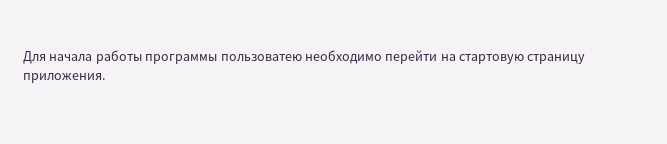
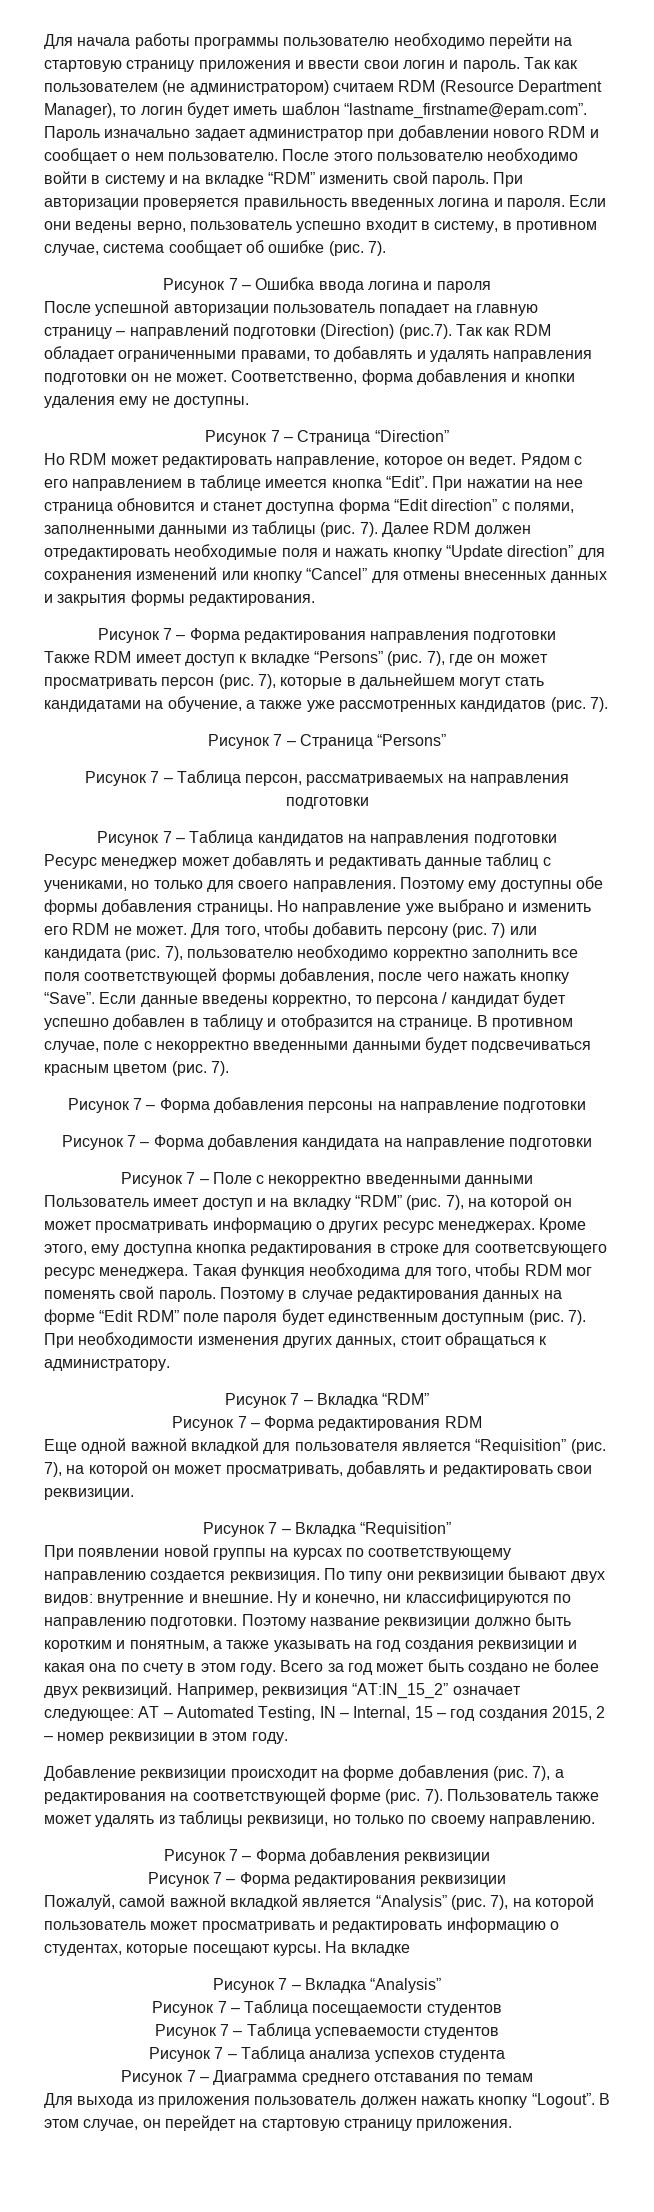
[220,54,302,61] пользоватею -> [283,37,390,46] пользователю
(586, 59) none -> [198,57,579,72] [44,80,602,95] [44,102,587,119] [44,125,599,141] [44,148,579,164] [44,171,524,187] [44,195,607,210] [44,221,597,233] [44,240,386,256] [163,277,491,293] [44,300,538,316] [44,323,551,339] [44,346,593,362] [44,369,575,385] [44,396,249,408] [205,430,449,445] [44,453,582,468] [44,475,584,491] [44,498,574,514] [44,521,531,537] [44,544,605,560] [44,567,607,583] [44,590,315,606] [97,628,557,643] [44,651,548,666] [44,673,544,689] [44,696,608,712] [207,734,447,749] [84,770,570,786] [285,797,369,809] [97,830,557,846] [44,853,551,869] [44,876,603,892] [44,899,591,915] [44,922,537,938] [44,945,579,961] [44,968,570,984] [44,991,566,1007] [44,1014,573,1030] [44,1037,592,1053] [44,1061,229,1076] [67,1097,587,1113] [61,1134,593,1150] [120,1172,534,1187] [44,1194,572,1210] [44,1217,587,1233] [44,1244,607,1256] [44,1263,592,1279] [44,1286,562,1302] [44,1309,586,1325] [44,1332,548,1348] [44,1359,170,1371] [224,1393,430,1408] [172,1416,482,1431] [44,1438,606,1454] [44,1461,592,1477] [44,1488,134,1500] [202,1522,452,1537] [44,1544,512,1560] [44,1567,605,1583] [44,1590,571,1606] [44,1613,571,1629] [44,1640,578,1652] [44,1659,600,1675] [44,1682,521,1699] [44,1706,606,1721] [44,1732,288,1744] [44,1765,564,1781] [44,1788,600,1804] [44,1811,595,1827] [163,1848,491,1864] [147,1872,507,1887] [44,1894,594,1910] [44,1917,559,1933] [44,1941,410,1956] [212,1978,442,1993] [152,2000,502,2016] [154,2023,500,2039] [149,2046,505,2062] [121,2070,533,2085] [44,2093,610,2108] [44,2115,412,2131] приложения и ввести свои логин и пароль. Так как пользователем (не администратором) считаем RDM (Resource Department Manager), то логин будет иметь шаблон “lastname_firstname@epam.com”. Пароль изначально задает администратор при добавлении нового RDM и сообщает о нем пользователю. После этого пользователю необходимо войти в систему и на вкладке “RDM” изменить свой пароль. При авторизации проверяется правильность введенных логина и пароля. Если они ведены верно, пользователь успешно входит в систему, в противном случае, система сообщает об ошибке (рис. 7). // Рисунок 7 – Ошибка ввода логина и пароля // После успешной авторизации пользователь попадает на главную страницу – направлений подготовки (Direction) (рис.7). Так как RDM обладает ограниченными правами, то добавлять и удалять направления подготовки он не может. Соответственно, форма добавления и кнопки удаления ему не доступны. // Рисунок 7 – Страница “Direction” // Но RDM может редактировать направление, которое он ведет. Рядом с его направлением в таблице имеется кнопка “Edit”. При нажатии на нее страница обновится и станет доступна форма “Edit direction” с полями, заполненными данными из таблицы (рис. 7). Далее RDM должен отредактировать необходимые поля и нажать кнопку “Update direction” для сохранения изменений или кнопку “Cancel” для отмены внесенных данных и закрытия формы редактирования. // Рисунок 7 – Форма редактирования направления подготовки // Также RDM имеет доступ к вкладке “Persons” (рис. 7), где он может просматривать персон (рис. 7), которые в дальнейшем могут стать кандидатами на обучение, а также уже рассмотренных кандидатов (рис. 7). // Рисунок 7 – Страница “Persons” // Рисунок 7 – Таблица персон, рассматриваемых на направления подготовки // Рисунок 7 – Таблица кандидатов на направления подготовки // Ресурс менеджер может добавлять и редактивать данные таблиц с учениками, но только для своего направления. Поэтому ему доступны обе формы добавления страницы. Но направление уже выбрано и изменить его RDM не может. Для того, чтобы добавить персону (рис. 7) или кандидата (рис. 7), пользователю необходимо корректно заполнить все поля соответствующей формы добавления, после чего нажать кнопку “Save”. Если данные введены корректно, то персона / кандидат будет успешно добавлен в таблицу и отобразится на странице. В противном случае, поле с некорректно введенными данными будет подсвечиваться красным цветом (рис. 7). // Рисунок 7 – Форма добавления персоны на направление подготовки // Рисунок 7 – Форма добавления кандидата на направление подготовки // Рисунок 7 – Поле с некорректно введенными данными // Пользователь имеет доступ и на вкладку “RDM” (рис. 7), на которой он может просматривать информацию о других ресурс менеджерах. Кроме этого, ему доступна кнопка редактирования в строке для соответсвующего ресурс менеджера. Такая функция необходима для того, чтобы RDM мог поменять свой пароль. Поэтому в случае редактирования данных на форме “Edit RDM” поле пароля будет единственным доступным (рис. 7). При необходимости изменения других данных, стоит обращаться к администратору. // Рисунок 7 – Вкладка “RDM” // Рисунок 7 – Форма редактирования RDM // Еще одной важной вкладкой для пользователя является “Requisition” (рис. 7), на которой он может просматривать, добавлять и редактировать свои реквизиции. // Рисунок 7 – Вкладка “Requisition” // При появлении новой группы на курсах по соответствующему направлению создается реквизиция. По типу они реквизиции бывают двух видов: внутренние и внешние. Ну и конечно, ни классифицируются по направлению подготовки. Поэтому название реквизиции должно быть коротким и понятным, а также указывать на год создания реквизиции и какая она по счету в этом году. Всего за год может быть создано не более двух реквизиций. Например, реквизиция “AT:IN_15_2” означает следующее: AT – Automated Testing, IN – Internal, 15 – год создания 2015, 2 – номер реквизиции в этом году. // Добавление реквизиции происходит на форме добавления (рис. 7), а редактирования на соответствующей форме (рис. 7). Пользователь также может удалять из таблицы реквизици, но только по своему направлению. // Рисунок 7 – Форма добавления реквизиции // Рисунок 7 – Форма редактирования реквизиции // Пожалуй, самой важной вкладкой является “Analysis” (рис. 7), на которой пользователь может просматривать и редактировать информацию о студентах, которые посещают курсы. На вкладке // Рисунок 7 – Вкладка “Analysis” // Рисунок 7 – Таблица посещаемости студентов // Рисунок 7 – Таблица успеваемости студентов // Рисунок 7 – Таблица анализа успехов студента // Рисунок 7 – Диаграмма среднего отставания по темам // Для выхода из приложения пользователь должен нажать кнопку “Logout”. В этом случае, он перейдет на стартовую страницу

